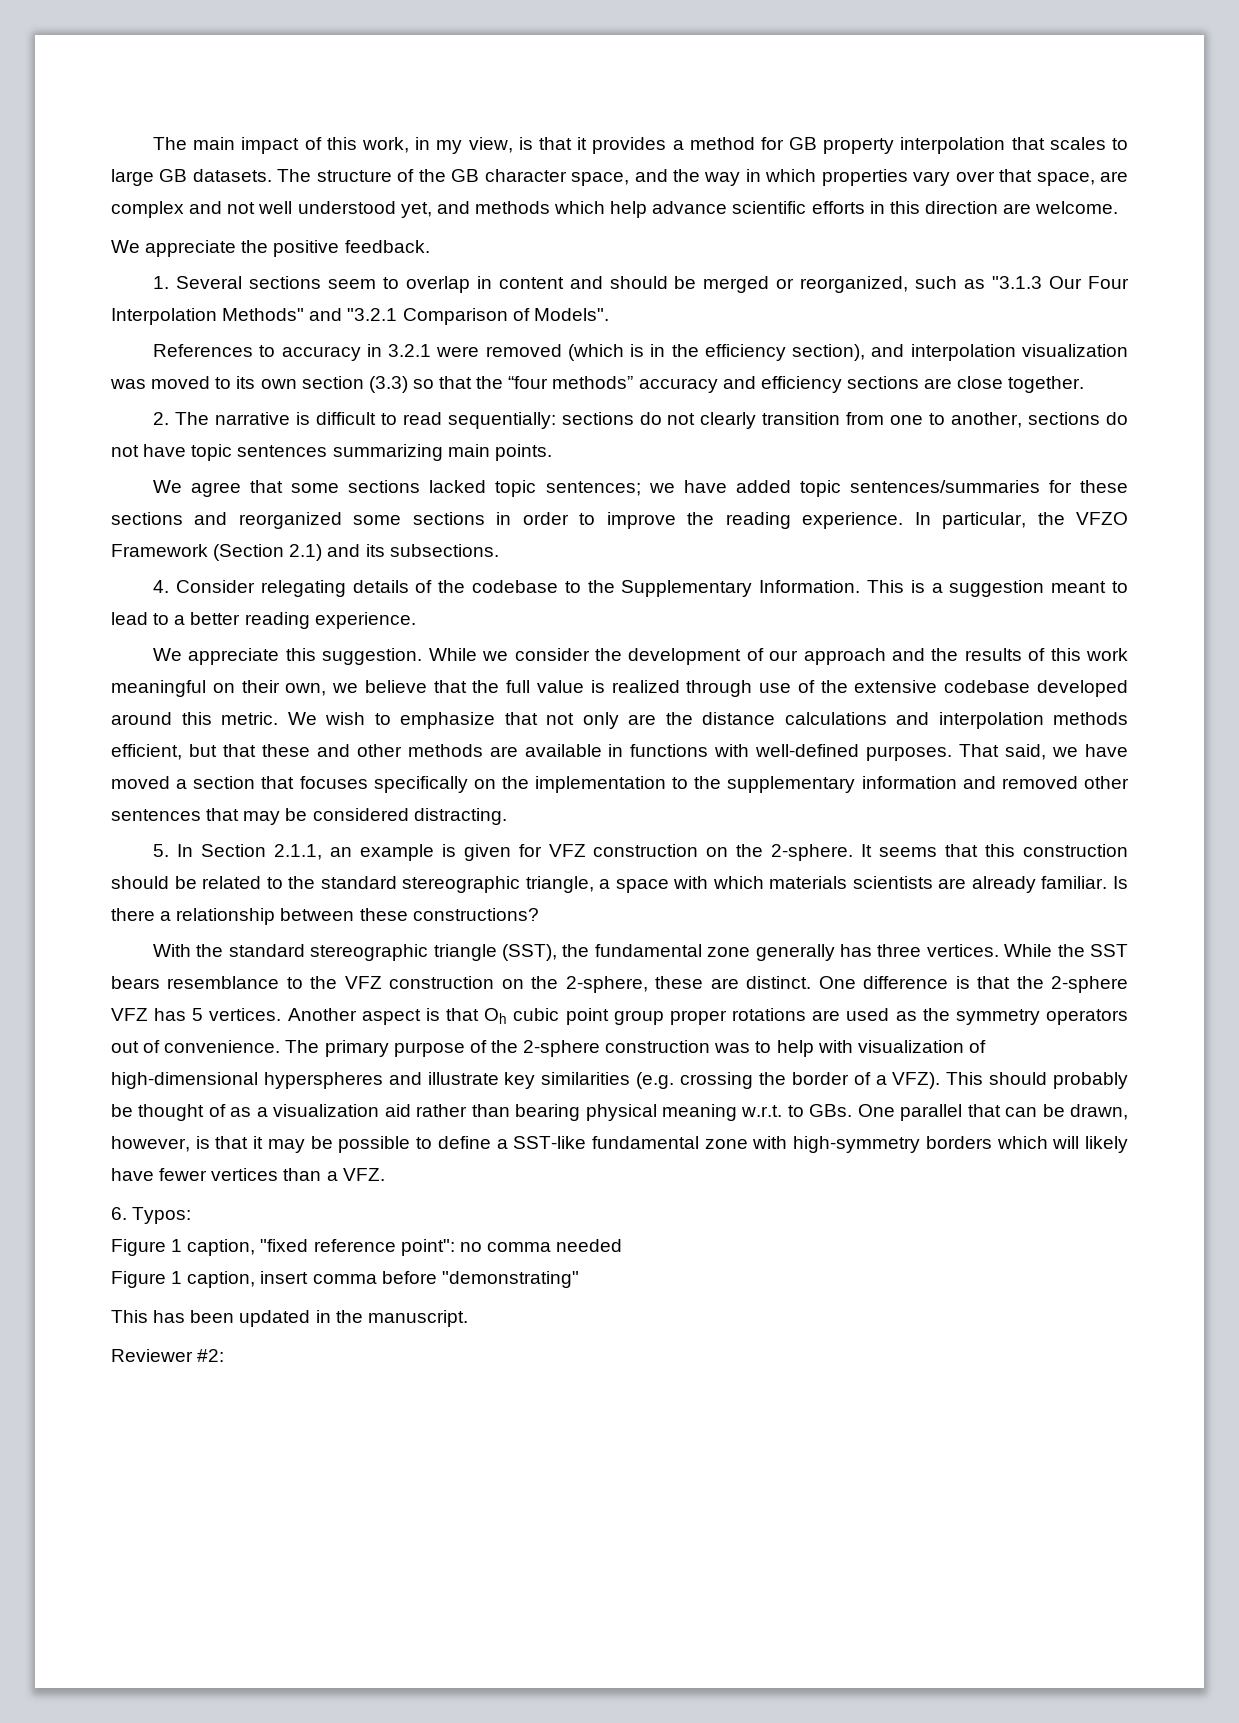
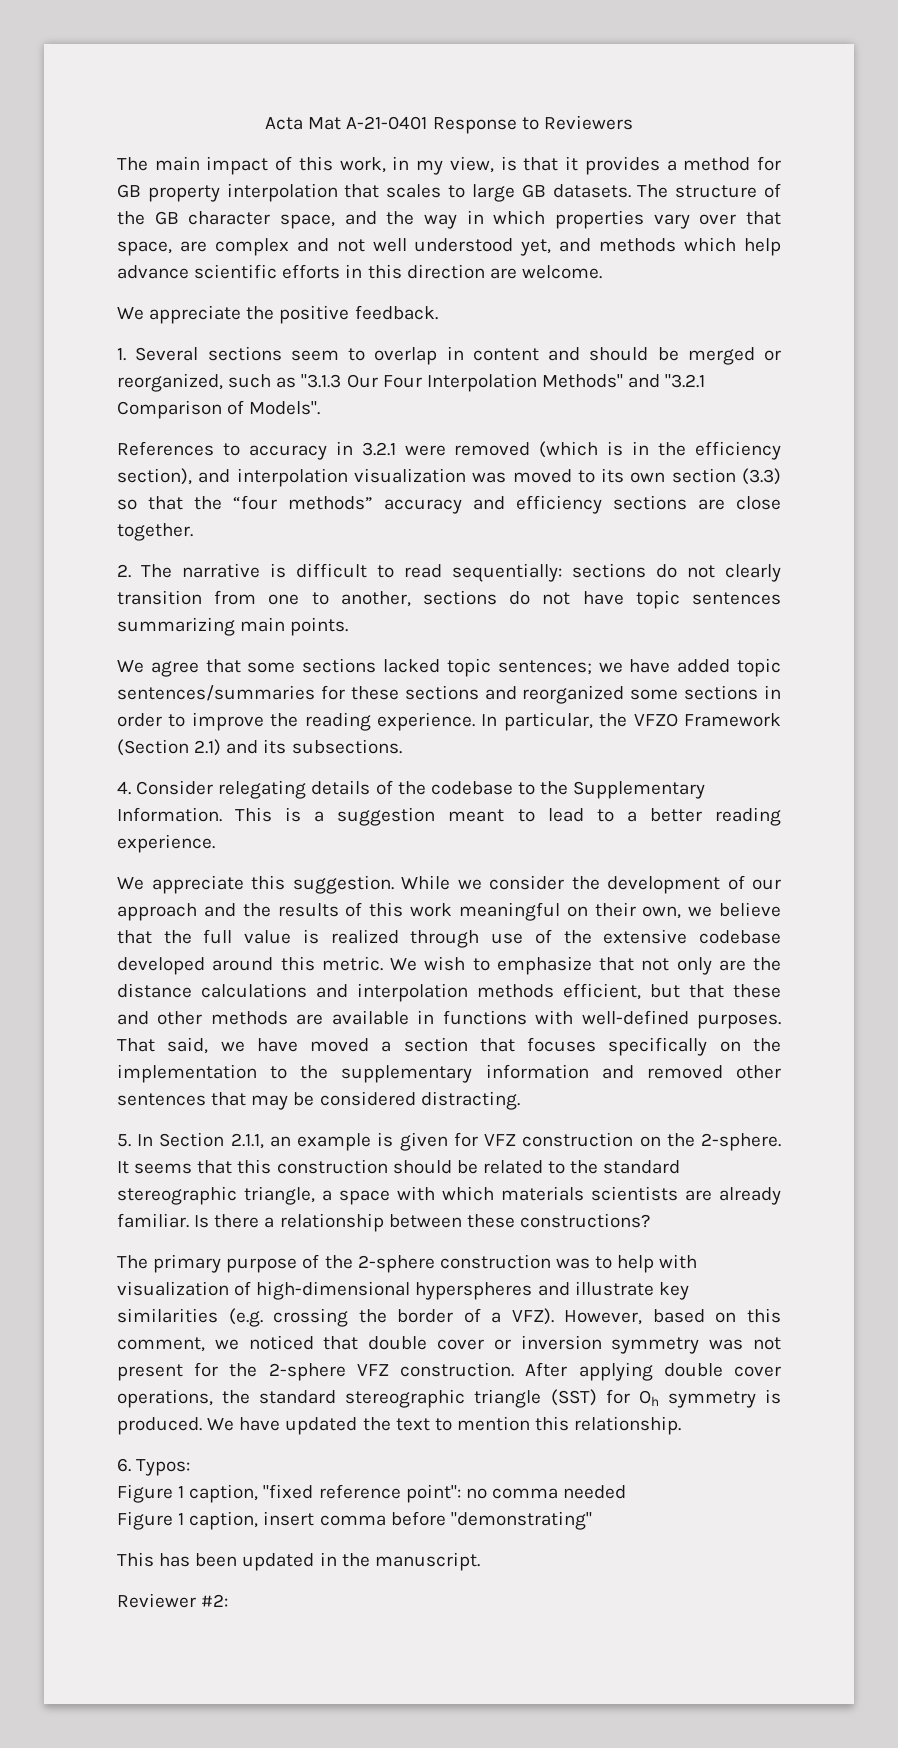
(153, 143) none -> [265,115,633,134] Acta Mat A-21-0401 Response to Reviewers //
[153,944,1128,961] [111,976,1129,993] [111,1008,1128,1025] [111,1040,281,1053] With the standard stereographic triangle (SST), the fundamental zone generally has three vertices. While the SST bears resemblance to the VFZ construction on the 2-sphere, these are distinct. One difference is that the 2-sphere VFZ has 5 vertices. Another aspect is that Oh cubic point group proper rotations are used as the symmetry operators out of convenience. -> (650, 1220) none
[946,1072,1128,1089] [111,1104,1129,1121] [111,1136,1128,1153] [111,1168,385,1181] This should probably be thought of as a visualization aid rather than bearing physical meaning w.r.t. to GBs. One parallel that can be drawn, however, is that it may be possible to define a SST-like fundamental zone with high-symmetry borders which will likely have fewer vertices than a VFZ. -> [564,1308,781,1325] [117,1335,781,1354] [117,1362,781,1381] [117,1389,781,1408] [117,1416,682,1435] However, based on this comment, we noticed that double cover or inversion symmetry was not present for the 2-sphere VFZ construction. After applying double cover operations, the standard stereographic triangle (SST) for Oh symmetry is produced. We have updated the text to mention this relationship.

